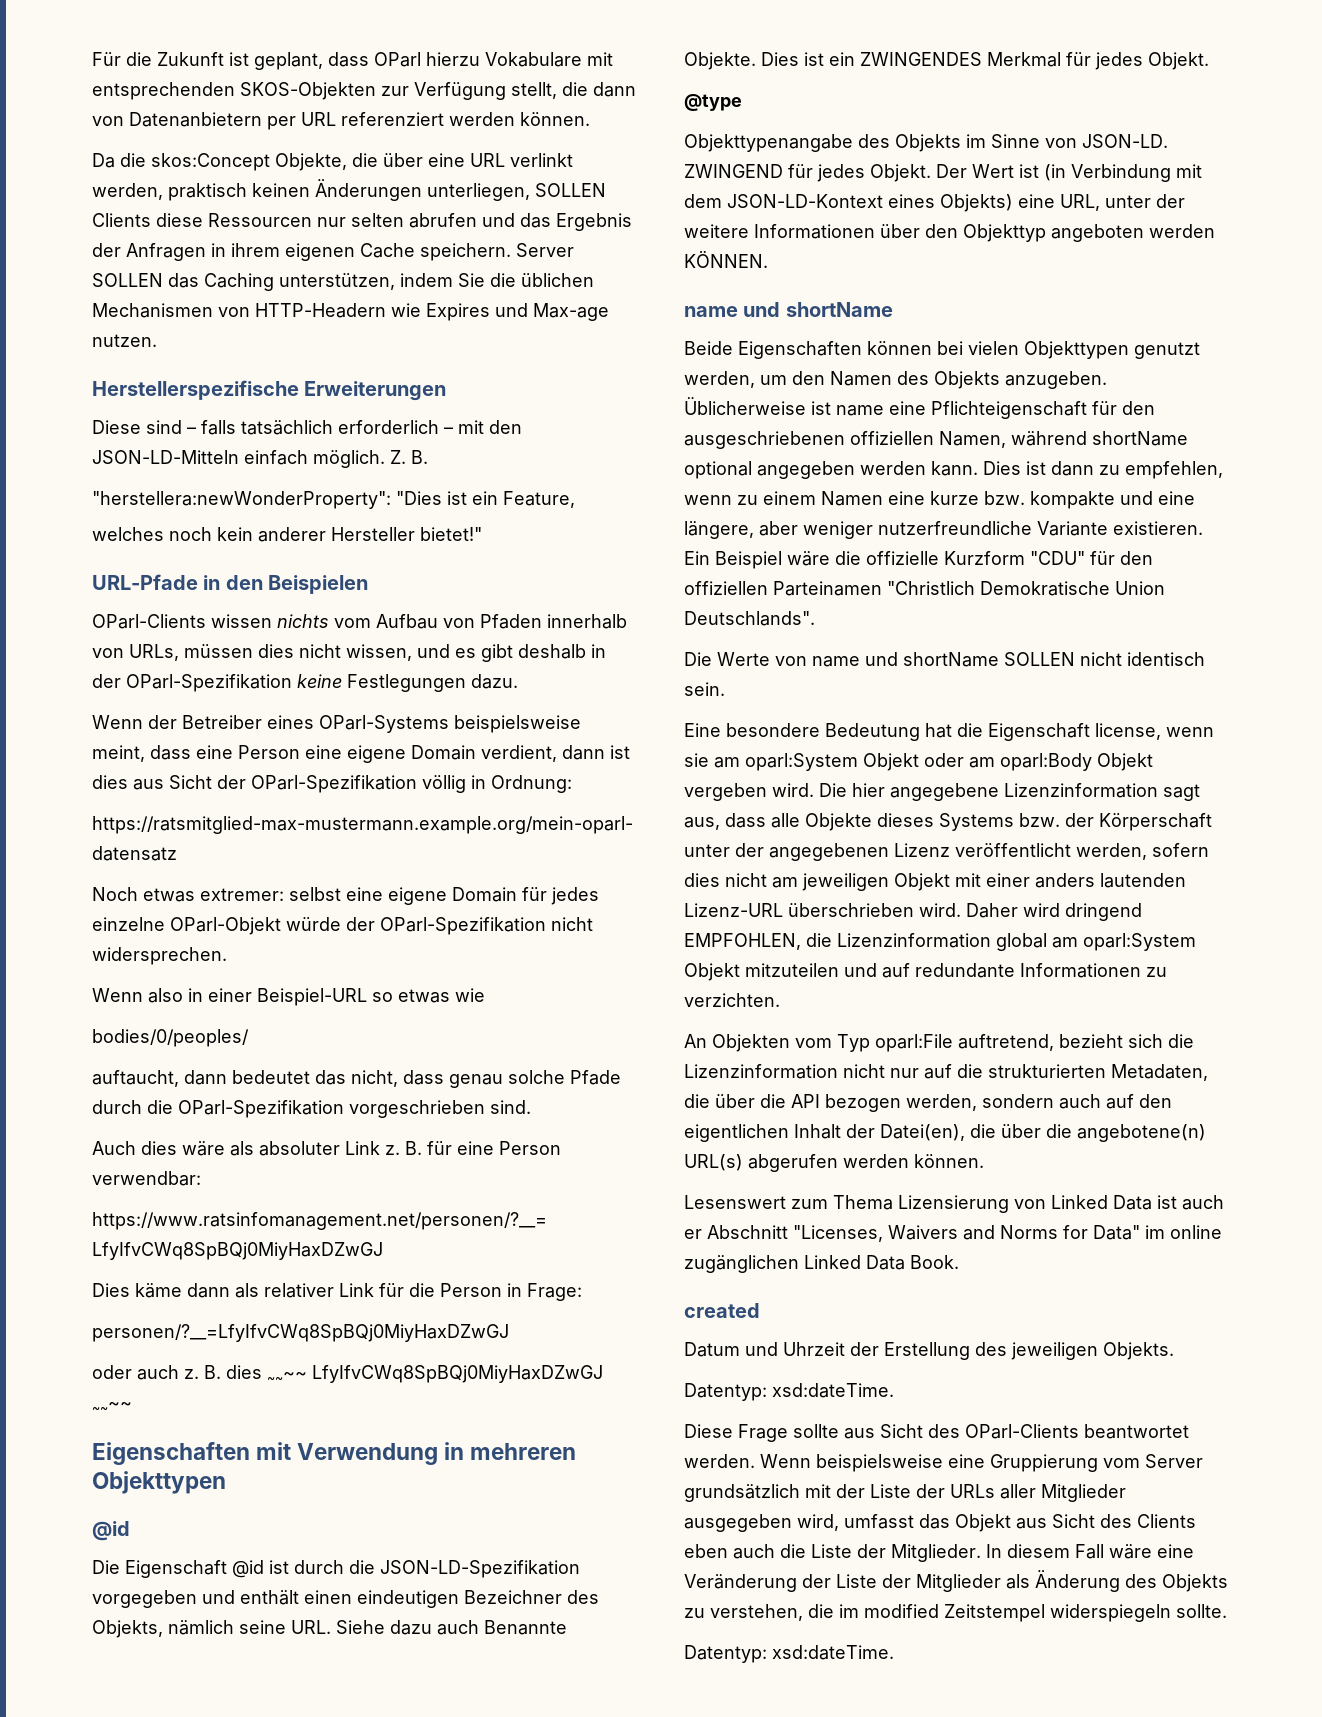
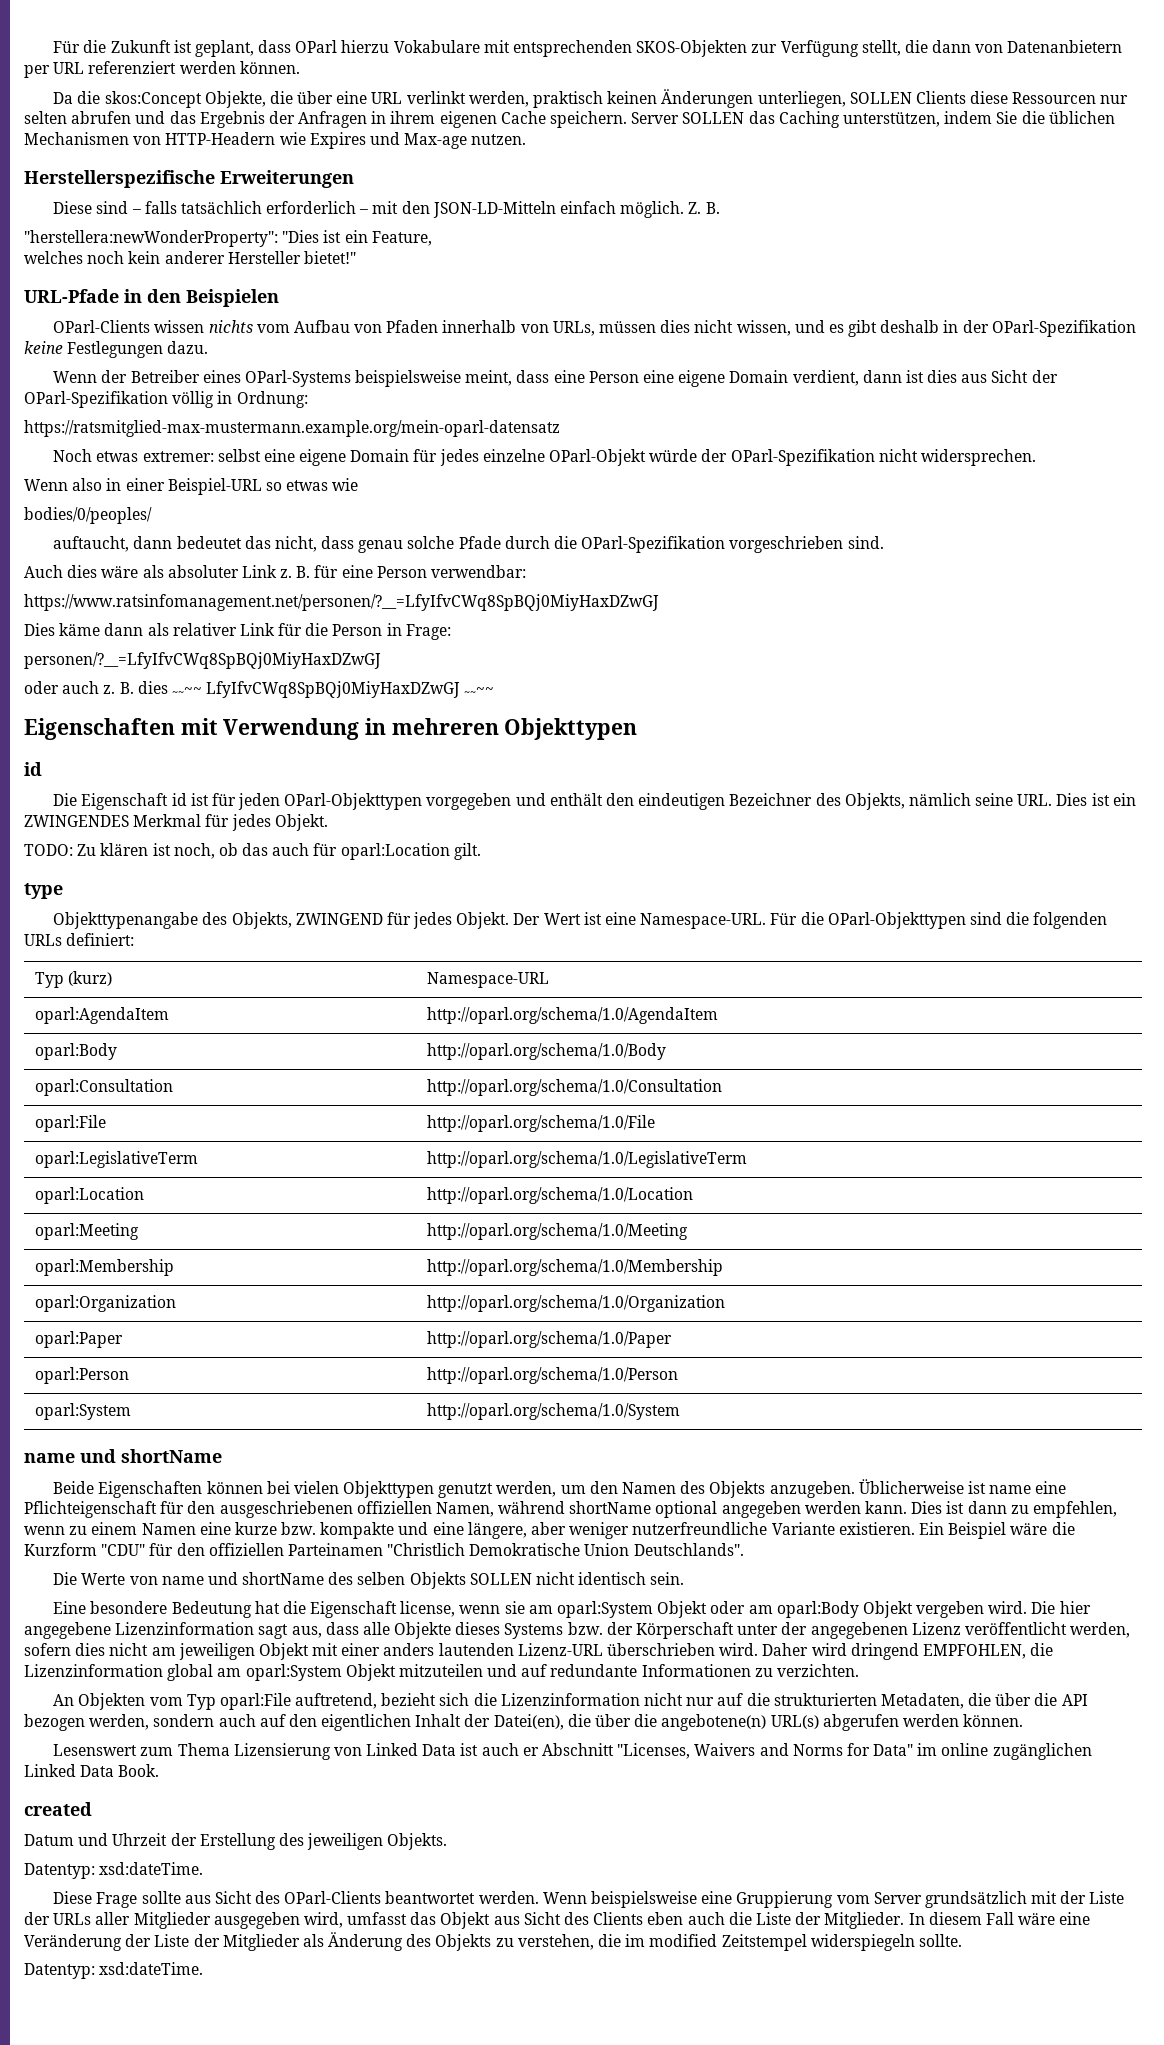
[92,1521,130,1541] @id -> [24,762,42,776] id
[232,1560,580,1578] @id ist durch die JSON-LD-Spezifikation -> [171,793,423,810] id ist für jeden OParl-Objekttypen
[304,1590,352,1604] einen -> [605,793,634,806] den
[336,1620,567,1635] [684,52,756,70] Siehe dazu auch Benannte Objekte. -> (1053, 800) none
[684,94,742,111] [684,134,1168,152] @type // Objekttypenangabe des Objekts im Sinne von JSON-LD. -> [24,843,481,860] [24,883,63,899] [53,912,292,929] TODO: Zu klären ist noch, ob das auch für oparl:Location gilt. // type // Objekttypenangabe des Objekts,
[1044,164,1202,182] [684,194,1185,212] [684,224,1215,242] [684,250,768,268] (in Verbindung mit dem JSON-LD-Kontext eines Objekts) eine URL, unter der weitere Informationen über den Objekttyp angeboten werden KÖNNEN. -> [604,912,1108,929] [24,933,135,946] [34,971,113,988] [426,972,549,988] [34,1007,169,1024] [426,1007,718,1024] [34,1043,117,1060] [426,1043,666,1060] [34,1079,173,1096] [426,1079,722,1096] [34,1115,106,1132] [426,1115,655,1132] [34,1151,198,1168] [426,1151,747,1168] [34,1187,144,1204] [426,1187,693,1204] [34,1223,139,1240] [426,1223,688,1240] [34,1259,174,1276] [426,1259,723,1276] [34,1295,176,1312] [426,1295,725,1312] [34,1331,123,1348] [426,1331,672,1348] [34,1367,129,1384] [426,1367,678,1384] [34,1403,131,1420] [426,1403,680,1420] eine Namespace-URL. Für die OParl-Objekttypen sind die folgenden URLs definiert: // Typ (kurz) | Namespace-URL // oparl:AgendaItem | http://oparl.org/schema/1.0/AgendaItem // oparl:Body | http://oparl.org/schema/1.0/Body // oparl:Consultation | http://oparl.org/schema/1.0/Consultation // oparl:File | http://oparl.org/schema/1.0/File // oparl:LegislativeTerm | http://oparl.org/schema/1.0/LegislativeTerm // oparl:Location | http://oparl.org/schema/1.0/Location // oparl:Meeting | http://oparl.org/schema/1.0/Meeting // oparl:Membership | http://oparl.org/schema/1.0/Membership // oparl:Organization | http://oparl.org/schema/1.0/Organization // oparl:Paper | http://oparl.org/schema/1.0/Paper // oparl:Person | http://oparl.org/schema/1.0/Person // oparl:System | http://oparl.org/schema/1.0/System
[866,551,939,565] offizielle -> (1075, 1528) none
(999, 659) none -> [328,1572,466,1589] des selben Objekts

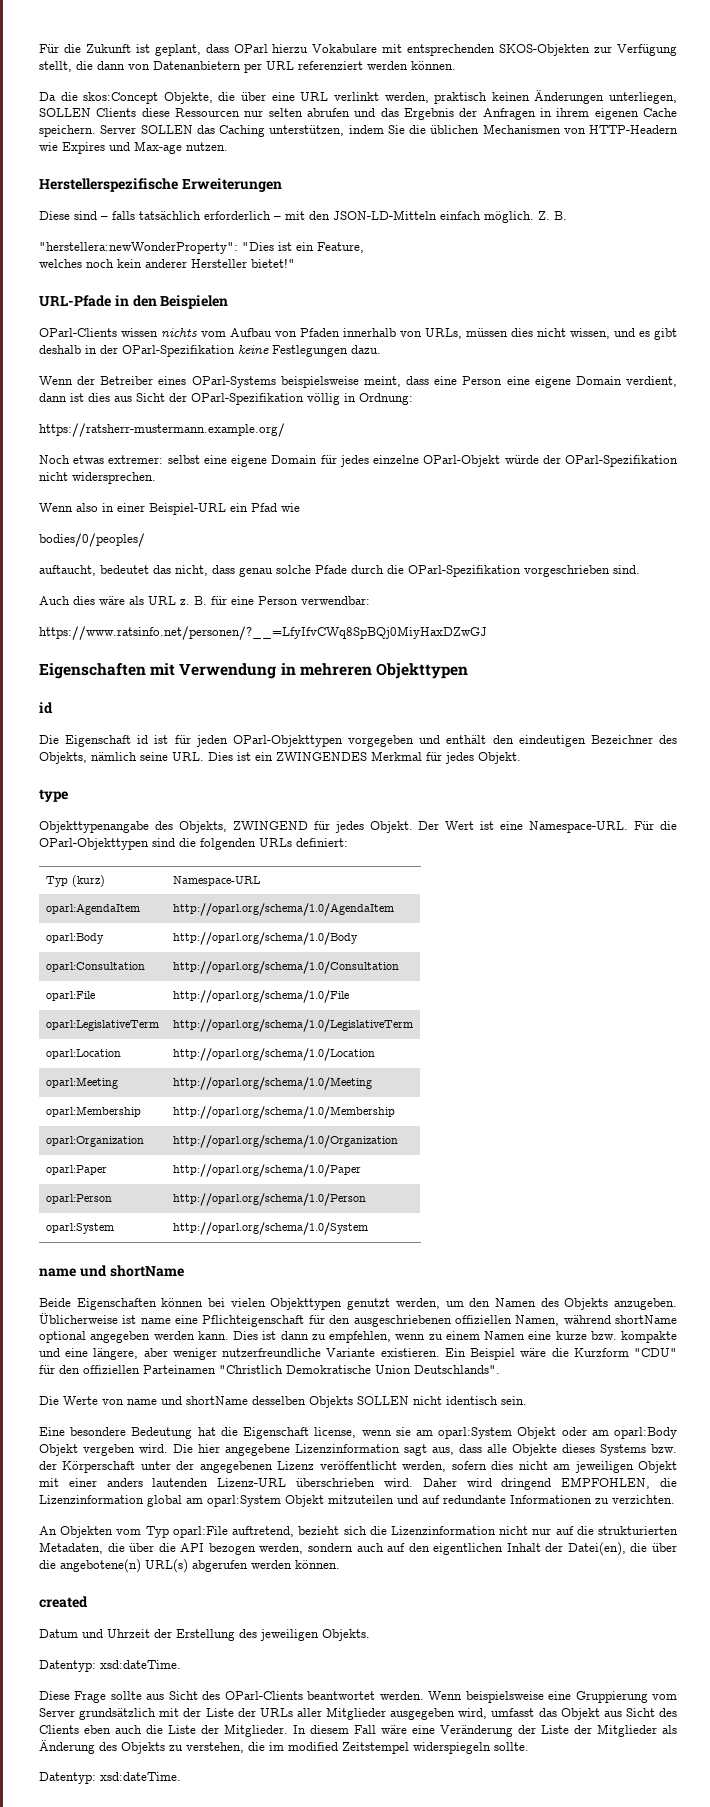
[24,420,560,437] https://ratsmitglied-max-mustermann.example.org/mein-oparl-datensatz -> [39,423,285,437] https://ratsherr-mustermann.example.org/
[265,480,329,491] so etwas -> [230,503,277,512] ein Pfad
[133,536,173,549] dann -> (96, 570) none
[167,565,277,578] absoluter Link -> [148,596,176,605] URL
[24,594,659,611] [24,623,451,640] [24,652,381,669] [24,681,495,698] https://www.ratsinfomanagement.net/personen/?__=LfyIfvCWq8SpBQj0MiyHaxDZwGJ // Dies käme dann als relativer Link für die Person in Frage: // personen/?__=LfyIfvCWq8SpBQj0MiyHaxDZwGJ // oder auch z. B. dies ~~~~ LfyIfvCWq8SpBQj0MiyHaxDZwGJ ~~~~ -> [39,626,487,640] https://www.ratsinfo.net/personen/?__=LfyIfvCWq8SpBQj0MiyHaxDZwGJ
[24,843,481,860] // TODO: Zu klären ist noch, ob das auch für oparl:Location gilt. -> (521, 758) none
[328,1572,406,1585] des selben -> [252,1396,306,1405] desselben
[53,1743,1092,1760] [24,1764,160,1777] // Lesenswert zum Thema Lizensierung von Linked Data ist auch er Abschnitt "Licenses, Waivers and Norms for Data" im online zugänglichen Linked Data Book. -> (340, 1564) none

